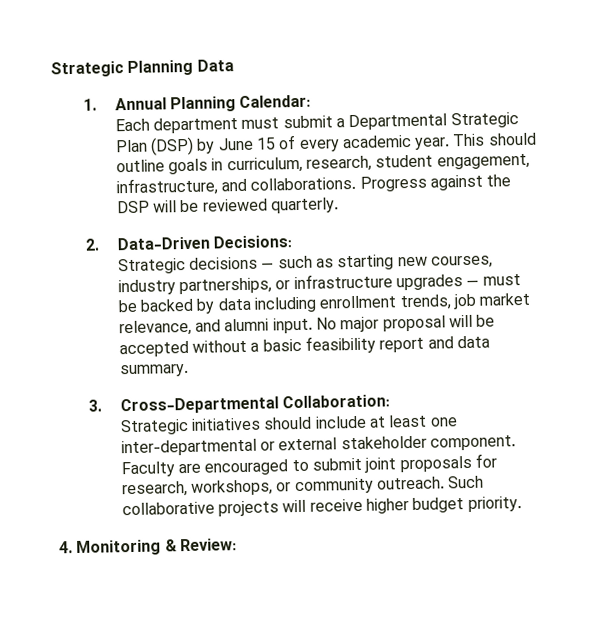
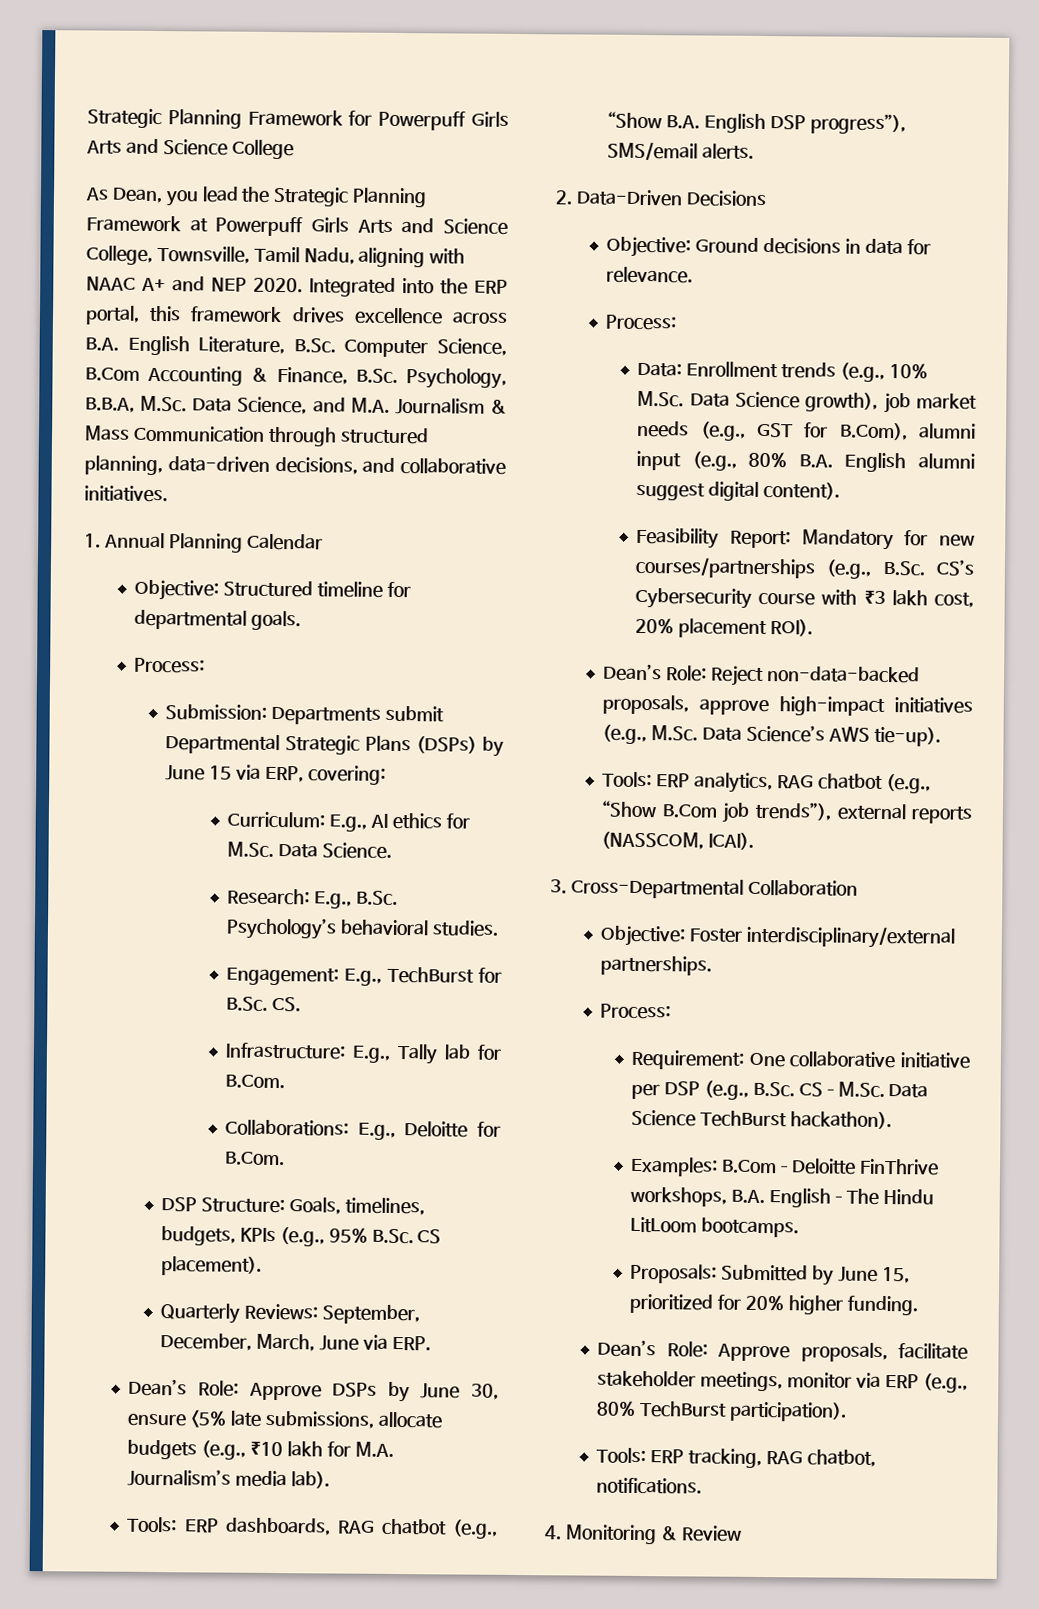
[50,59,234,78] [82,94,312,113] [114,112,519,134] [114,132,537,156] [115,153,530,175] [115,174,512,197] [116,197,339,214] [84,235,292,251] [117,254,493,275] [117,273,521,296] [117,292,531,314] [118,314,496,337] [118,335,490,358] [118,363,189,378] [87,394,390,415] [119,414,458,436] [120,435,516,457] [120,453,497,478] [121,475,485,498] [121,496,522,517] Strategic Planning Data // 1. Annual Planning Calendar: // Each department must submit a Departmental Strategic Plan (DSP) by June 15 of every academic year. This should outline goals in curriculum, research, student engagement, infrastructure, and collaborations. Progress against the DSP will be reviewed quarterly. // 2. Data-Driven Decisions: // Strategic decisions — such as starting new courses, industry partnerships, or infrastructure upgrades — must be backed by data including enrollment trends, job market relevance, and alumni input. No major proposal will be accepted without a basic feasibility report and data summary. // 3. Cross-Departmental Collaboration: // Strategic initiatives should include at least one inter-departmental or external stakeholder component. Faculty are encouraged to submit joint proposals for research, workshops, or community outreach. Such collaborative projects will receive higher budget priority. -> [87,108,509,131] [86,138,294,160] [85,186,428,208] [86,215,508,237] [86,245,466,268] [86,276,508,297] [85,305,508,325] [85,335,507,358] [85,365,507,389] [85,395,507,415] [84,425,429,447] [84,455,506,476] [84,485,168,503] [84,532,323,553] [134,579,412,601] [134,609,302,631] [134,657,206,674] [165,704,444,725] [165,734,505,757] [165,764,386,785] [227,811,470,832] [227,841,392,859] [227,888,398,909] [226,917,499,940] [226,966,503,986] [226,996,301,1012] [225,1042,503,1065] [225,1074,286,1089] [225,1119,501,1140] [225,1151,286,1166] [161,1197,425,1216] [161,1226,442,1247] [161,1256,263,1276] [160,1303,420,1325] [160,1333,431,1352] [128,1378,499,1403] [127,1409,443,1429] [127,1439,394,1460] [127,1468,331,1489] [127,1516,499,1539] [607,111,906,135] [607,141,755,161] [555,189,767,208] [606,236,931,258] [606,266,694,284] [605,314,678,331] [637,361,928,382] [637,390,977,414] [637,420,976,441] [636,450,975,473] [636,481,840,501] [636,527,975,551] [635,556,975,579] [635,587,975,609] [635,617,813,639] [603,663,921,687] [602,694,973,717] [602,724,941,747] [602,771,931,794] [601,800,972,824] [601,831,755,850] [550,878,858,899] [600,925,957,949] [600,955,713,976] [600,1003,672,1020] [631,1049,970,1070] [631,1080,929,1100] [631,1109,892,1130] [630,1156,939,1177] [630,1186,934,1208] [630,1216,799,1238] [630,1263,910,1286] [629,1293,918,1316] [597,1339,968,1363] [597,1370,968,1393] [596,1400,848,1422] [596,1447,876,1469] [596,1477,703,1495] Strategic Planning Framework for Powerpuff Girls Arts and Science College // As Dean, you lead the Strategic Planning Framework at Powerpuff Girls Arts and Science College, Townsville, Tamil Nadu, aligning with NAAC A+ and NEP 2020. Integrated into the ERP portal, this framework drives excellence across B.A. English Literature, B.Sc. Computer Science, B.Com Accounting & Finance, B.Sc. Psychology, B.B.A, M.Sc. Data Science, and M.A. Journalism & Mass Communication through structured planning, data-driven decisions, and collaborative initiatives. // 1. Annual Planning Calendar // Objective: Structured timeline for departmental goals. // Process: // Submission: Departments submit Departmental Strategic Plans (DSPs) by June 15 via ERP, covering: // Curriculum: E.g., AI ethics for M.Sc. Data Science. // Research: E.g., B.Sc. Psychology’s behavioral studies. // Engagement: E.g., TechBurst for B.Sc. CS. // Infrastructure: E.g., Tally lab for B.Com. // Collaborations: E.g., Deloitte for B.Com. // DSP Structure: Goals, timelines, budgets, KPIs (e.g., 95% B.Sc. CS placement). // Quarterly Reviews: September, December, March, June via ERP. // Dean’s Role: Approve DSPs by June 30, ensure <5% late submissions, allocate budgets (e.g., ₹10 lakh for M.A. Journalism’s media lab). // Tools: ERP dashboards, RAG chatbot (e.g., “Show B.A. English DSP progress”), SMS/email alerts. // 2. Data-Driven Decisions // Objective: Ground decisions in data for relevance. // Process: // Data: Enrollment trends (e.g., 10% M.Sc. Data Science growth), job market needs (e.g., GST for B.Com), alumni input (e.g., 80% B.A. English alumni suggest digital content). // Feasibility Report: Mandatory for new courses/partnerships (e.g., B.Sc. CS’s Cybersecurity course with ₹3 lakh cost, 20% placement ROI). // Dean’s Role: Reject non-data-backed proposals, approve high-impact initiatives (e.g., M.Sc. Data Science’s AWS tie-up). // Tools: ERP analytics, RAG chatbot (e.g., “Show B.Com job trends”), external reports (NASSCOM, ICAI). // 3. Cross-Departmental Collaboration // Objective: Foster interdisciplinary/external partnerships. // Process: // Requirement: One collaborative initiative per DSP (e.g., B.Sc. CS–M.Sc. Data Science TechBurst hackathon). // Examples: B.Com–Deloitte FinThrive workshops, B.A. English–The Hindu LitLoom bootcamps. // Proposals: Submitted by June 15, prioritized for 20% higher funding. // Dean’s Role: Approve proposals, facilitate stakeholder meetings, monitor via ERP (e.g., 80% TechBurst participation). // Tools: ERP tracking, RAG chatbot, notifications.
[179,538,237,552] Review: -> [680,1525,742,1542] Review

